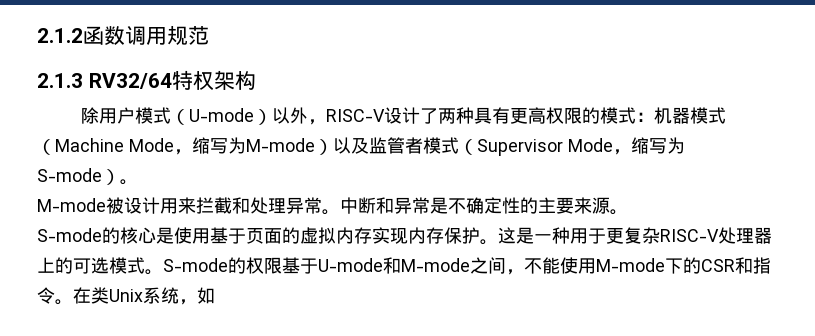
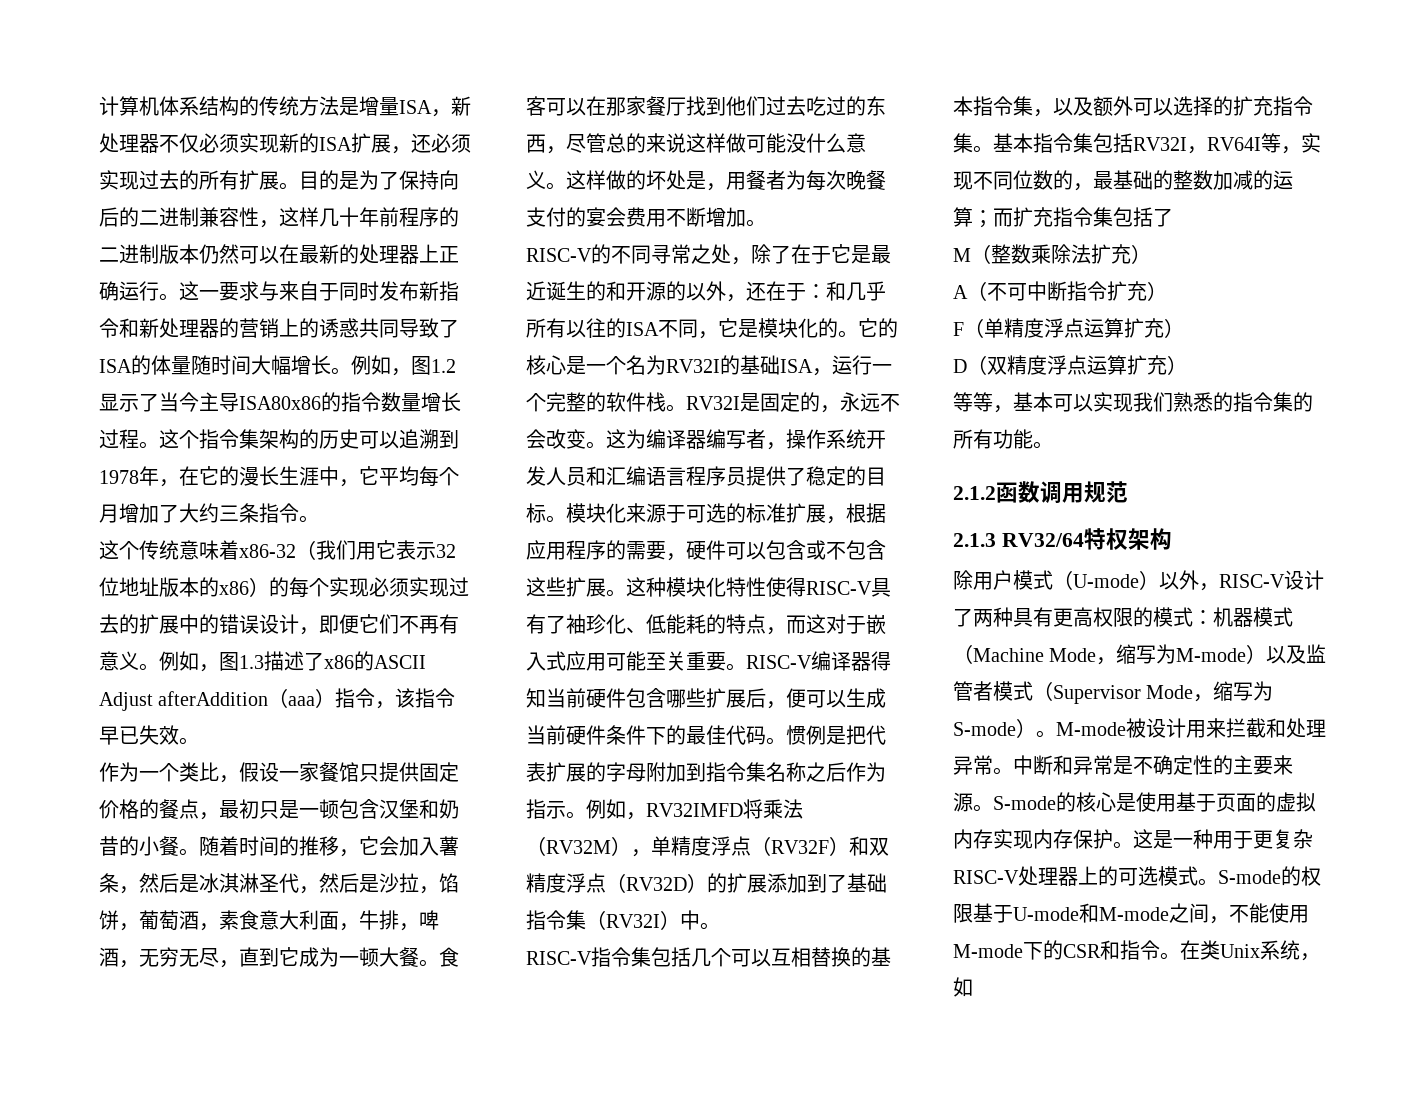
(37, 35) none -> [99,96,471,117] [99,133,471,154] [99,170,459,190] [99,207,459,228] [99,244,459,264] [99,281,459,301] [99,318,459,338] [99,355,456,376] [99,392,461,412] [99,429,459,449] [99,466,459,487] [99,503,319,523] [99,540,456,560] [99,577,469,598] [99,614,459,635] [99,651,426,672] [99,688,456,711] [99,725,199,745] [99,762,459,783] [99,799,459,820] [99,836,459,857] [99,873,459,894] [99,910,439,931] [99,947,459,968] [526,96,886,116] [526,133,866,154] [526,170,886,191] [526,207,766,227] [526,244,891,265] [526,281,886,302] [526,318,898,339] [526,355,892,376] [526,392,900,413] [526,429,886,450] [526,466,886,486] [526,503,886,524] [526,540,886,561] [526,577,891,597] [526,614,886,635] [526,651,891,671] [526,688,886,709] [526,725,886,745] [526,762,886,782] [526,799,803,820] [526,836,889,857] [526,873,887,893] [526,910,720,930] [526,947,891,967] [953,96,1313,117] [953,133,1321,154] [953,170,1293,191] [953,207,1173,228] [953,244,1151,264] [953,281,1167,301] [953,318,1184,338] [953,355,1187,375] [953,392,1313,413] [953,429,1053,449] 计算机体系结构的传统方法是增量ISA，新处理器不仅必须实现新的ISA扩展，还必须实现过去的所有扩展。目的是为了保持向后的二进制兼容性，这样几十年前程序的二进制版本仍然可以在最新的处理器上正确运行。这一要求与来自于同时发布新指令和新处理器的营销上的诱惑共同导致了ISA的体量随时间大幅增长。例如，图1.2显示了当今主导ISA80x86的指令数量增长过程。这个指令集架构的历史可以追溯到1978年，在它的漫长生涯中，它平均每个月增加了大约三条指令。 // 这个传统意味着x86-32（我们用它表示32位地址版本的x86）的每个实现必须实现过去的扩展中的错误设计，即便它们不再有意义。例如，图1.3描述了x86的ASCII Adjust afterAddition（aaa）指令，该指令早已失效。 // 作为一个类比，假设一家餐馆只提供固定价格的餐点，最初只是一顿包含汉堡和奶昔的小餐。随着时间的推移，它会加入薯条，然后是冰淇淋圣代，然后是沙拉，馅饼，葡萄酒，素食意大利面，牛排，啤酒，无穷无尽，直到它成为一顿大餐。食客可以在那家餐厅找到他们过去吃过的东西，尽管总的来说这样做可能没什么意义。这样做的坏处是，用餐者为每次晚餐支付的宴会费用不断增加。 // RISC-V的不同寻常之处，除了在于它是最近诞生的和开源的以外，还在于：和几乎所有以往的ISA不同，它是模块化的。它的核心是一个名为RV32I的基础ISA，运行一个完整的软件栈。RV32I是固定的，永远不会改变。这为编译器编写者，操作系统开发人员和汇编语言程序员提供了稳定的目标。模块化来源于可选的标准扩展，根据应用程序的需要，硬件可以包含或不包含这些扩展。这种模块化特性使得RISC-V具有了袖珍化、低能耗的特点，而这对于嵌入式应用可能至关重要。RISC-V编译器得知当前硬件包含哪些扩展后，便可以生成当前硬件条件下的最佳代码。惯例是把代表扩展的字母附加到指令集名称之后作为指示。例如，RV32IMFD将乘法（RV32M），单精度浮点（RV32F）和双精度浮点（RV32D）的扩展添加到了基础指令集（RV32I）中。 // RISC-V指令集包括几个可以互相替换的基本指令集，以及额外可以选择的扩充指令集。基本指令集包括RV32I，RV64I等，实现不同位数的，最基础的整数加减的运算；而扩充指令集包括了 // M（整数乘除法扩充） // A（不可中断指令扩充） // F（单精度浮点运算扩充） // D（双精度浮点运算扩充） // 等等，基本可以实现我们熟悉的指令集的所有功能。 //
(138, 182) // -> (1056, 734) none
(628, 212) // -> (993, 808) none

